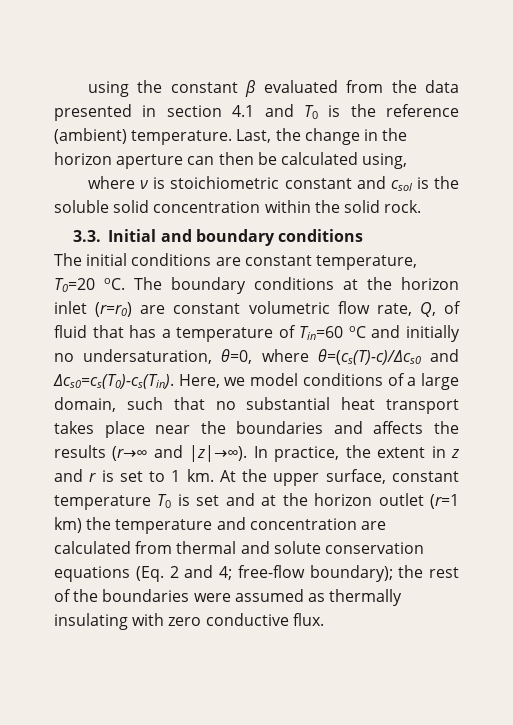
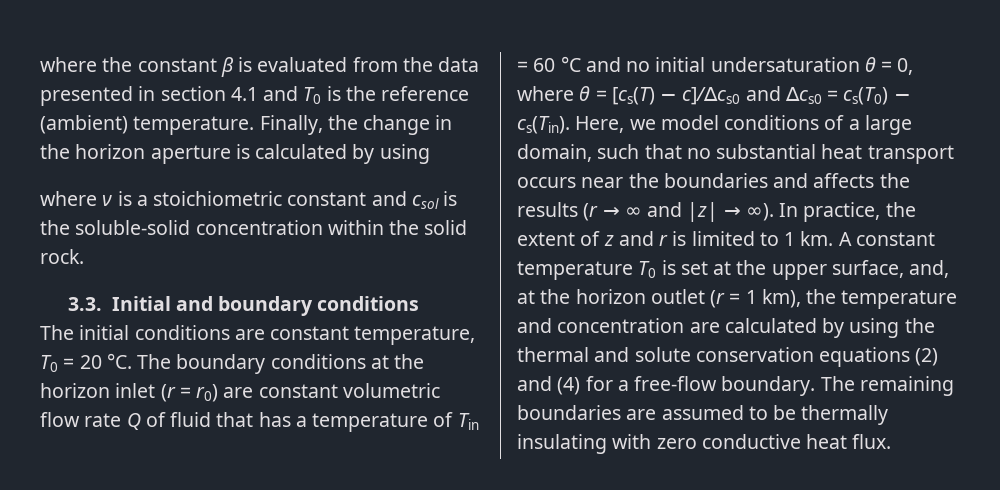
[88,81,130,97] using -> [40,57,97,72] where
(256, 88) none -> [238,57,253,72] is
[236,129,272,143] Last, -> [259,115,323,135] Finally,
[187,152,408,169] can then be calculated using, -> [235,144,430,164] is calculated by using
(166, 183) none -> [136,195,148,206] a
[54,200,150,213] soluble solid -> [75,220,191,235] soluble-solid
[54,278,125,292] T0=20 oC. -> [40,353,132,372] T0 = 20 °C.
[95,302,133,317] (r=r0) -> [160,384,219,402] (r = r0)
[376,302,436,317] rate, Q, -> [84,413,141,430] rate Q
[299,325,460,342] [54,349,459,365] [53,374,174,389] Tin=60 oC and initially no undersaturation, θ=0, where θ=(cs(T)-c)/∆cs0 and ∆cs0=cs(T0)-cs(Tin). -> [457,413,479,430] [517,56,914,75] [517,86,911,105] [517,116,570,134] Tin = 60 °C and no initial undersaturation θ = 0, where θ = [cs(T) − c]/∆cs0 and ∆cs0 = cs(T0) − cs(Tin).
[54,421,145,438] takes place -> [517,177,576,188] occurs
[112,445,248,462] (r→∞ and |z|→∞). -> [583,202,774,222] (r → ∞ and |z| → ∞).
[431,446,446,458] in -> [580,231,601,246] of
[119,471,143,482] set -> [691,231,755,246] limited
[219,469,386,486] At the upper surface, -> [838,232,852,246] A
[225,493,460,509] [54,517,82,533] and at the horizon outlet (r=1 km) -> [713,260,950,280] [517,289,801,308] at the upper surface, and, at the horizon outlet (r = 1 km),
[135,541,173,554] from -> [822,318,935,338] by using the
[135,565,459,582] [54,589,325,602] (Eq. 2 and 4; free-flow boundary); the rest of the boundaries were assumed as -> [915,348,939,366] [517,376,954,396] [517,405,797,420] (2) and (4) for a free-flow boundary. The remaining boundaries are assumed to be
(289, 619) none -> [806,434,848,449] heat

